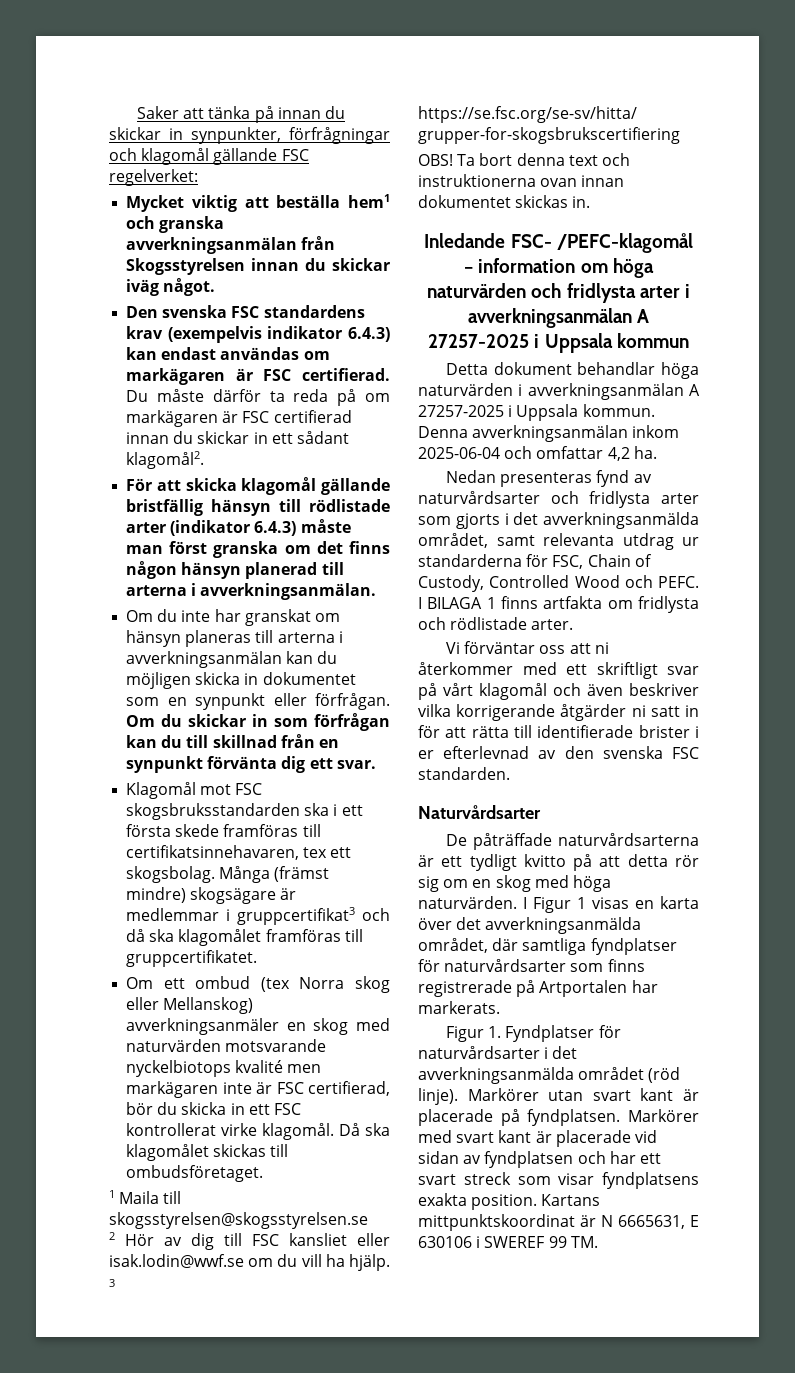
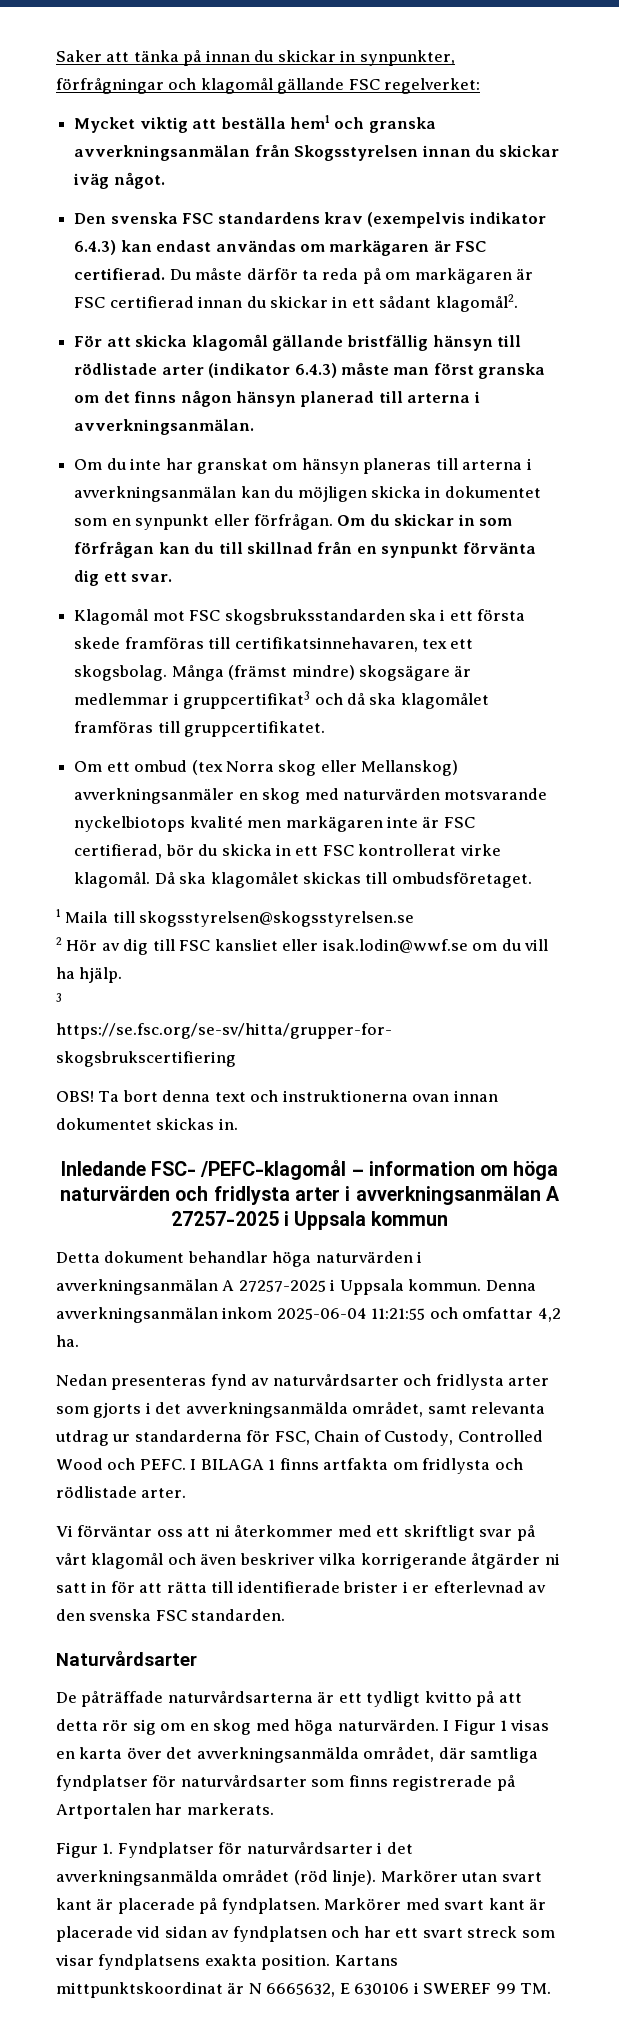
(500, 453) none -> [371,1308,426,1320] 11:21:55
[618,1215,685,1229] 6665631, -> [266,1983,336,1997] 6665632,

